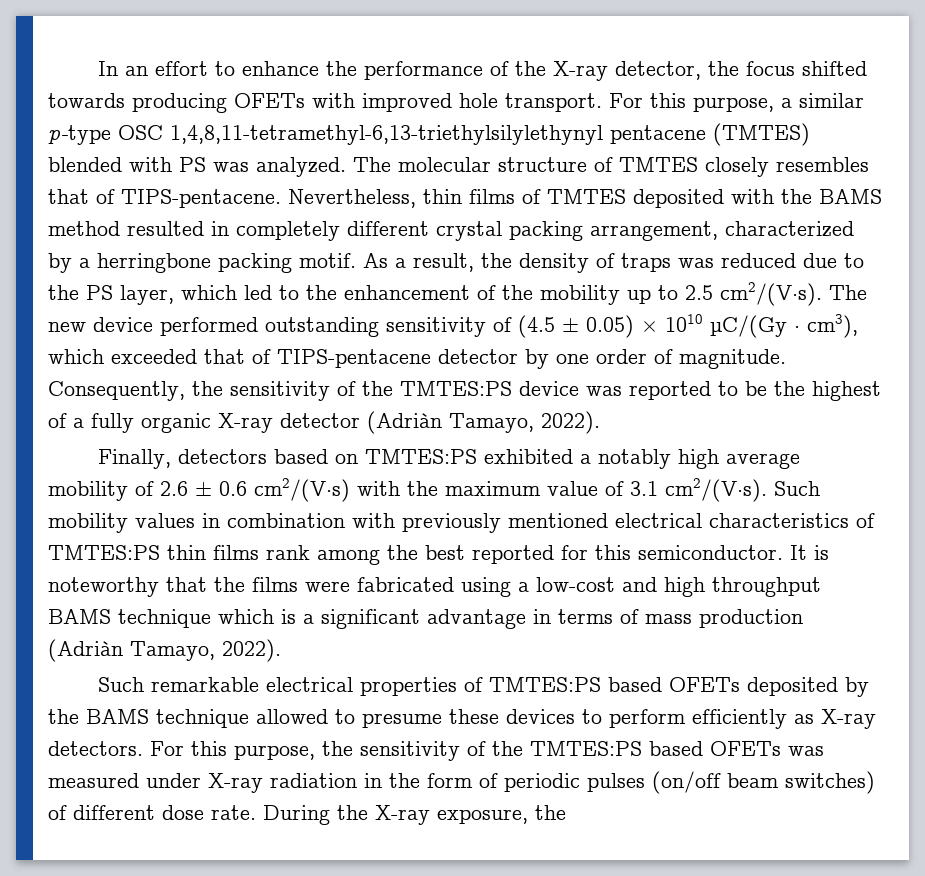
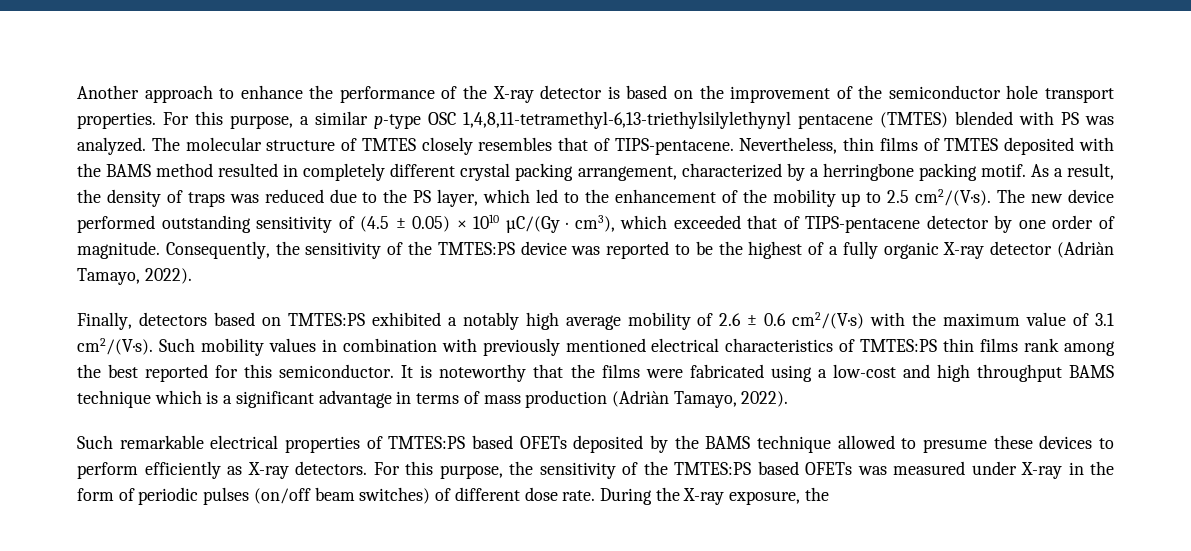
[97,61,208,76] In an effort -> [77,85,213,103] Another approach
[614,61,867,80] [48,93,602,113] detector, the focus shifted towards producing OFETs with improved hole transport. -> [540,85,1114,103] [77,112,156,129] detector is based on the improvement of the semiconductor hole transport properties.
[270,773,357,788] radiation -> (1062, 470) none

